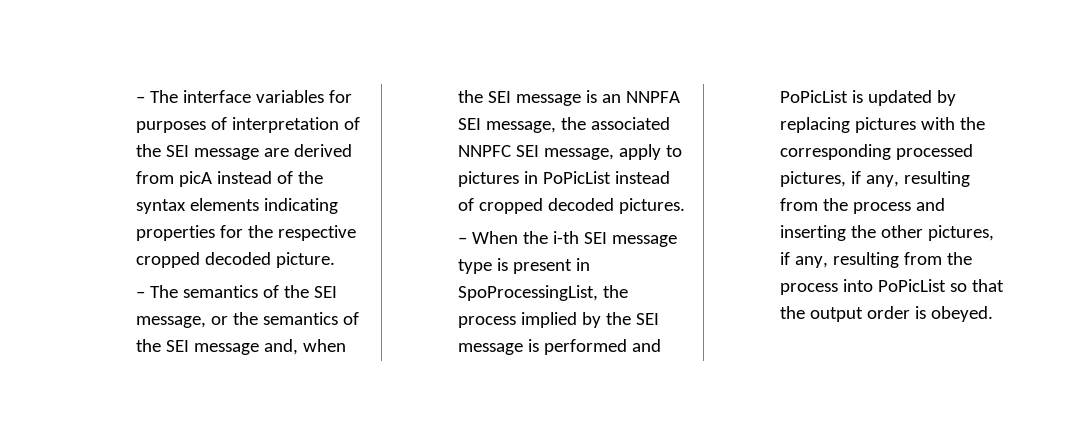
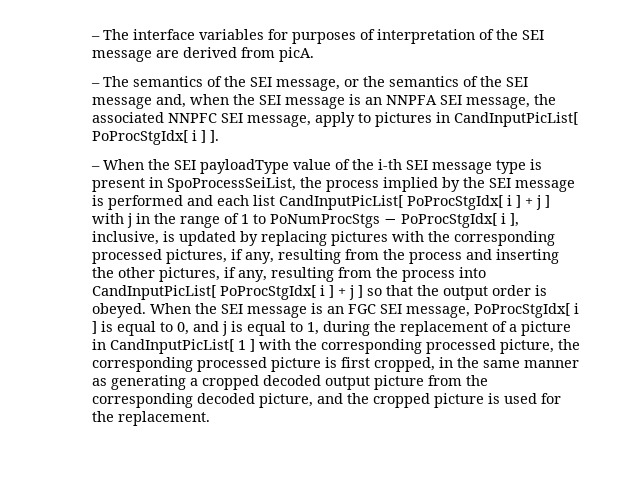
[179,171,324,187] [136,198,339,214] [136,225,357,241] [136,252,336,268] picA instead of the syntax elements indicating properties for the respective cropped decoded picture. -> [279,47,315,62] picA.
[543,171,671,184] [458,198,686,214] [458,231,519,244] PoPicList instead of cropped decoded pictures. // – When -> [454,112,579,127] [92,130,220,145] [91,159,351,174] CandInputPicList[ PoProcStgIdx[ i ] ]. // – When the SEI payloadType value of
[458,285,599,301] SpoProcessingList, -> [167,177,297,192] SpoProcessSeiList,
[780,90,849,103] PoPicList -> [217,195,551,210] [92,213,520,228] [92,231,160,245] each list CandInputPicList[ PoProcStgIdx[ i ] + j ] with j in the range of 1 to PoNumProcStgs − PoProcStgIdx[ i ], inclusive,
[878,279,947,292] PoPicList -> [92,285,364,300] CandInputPicList[ PoProcStgIdx[ i ] + j ]
(994, 314) none -> [150,303,580,318] [92,321,572,336] [92,339,581,354] [92,357,580,372] [92,375,489,390] [92,393,562,408] [92,411,211,426] When the SEI message is an FGC SEI message, PoProcStgIdx[ i ] is equal to 0, and j is equal to 1, during the replacement of a picture in CandInputPicList[ 1 ] with the corresponding processed picture, the corresponding processed picture is first cropped, in the same manner as generating a cropped decoded output picture from the corresponding decoded picture, and the cropped picture is used for the replacement.

